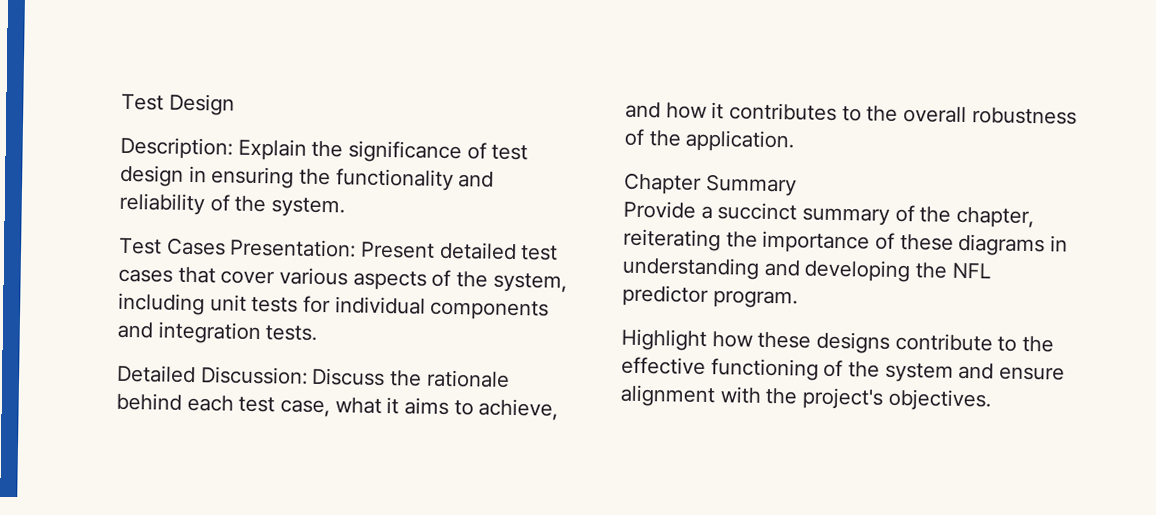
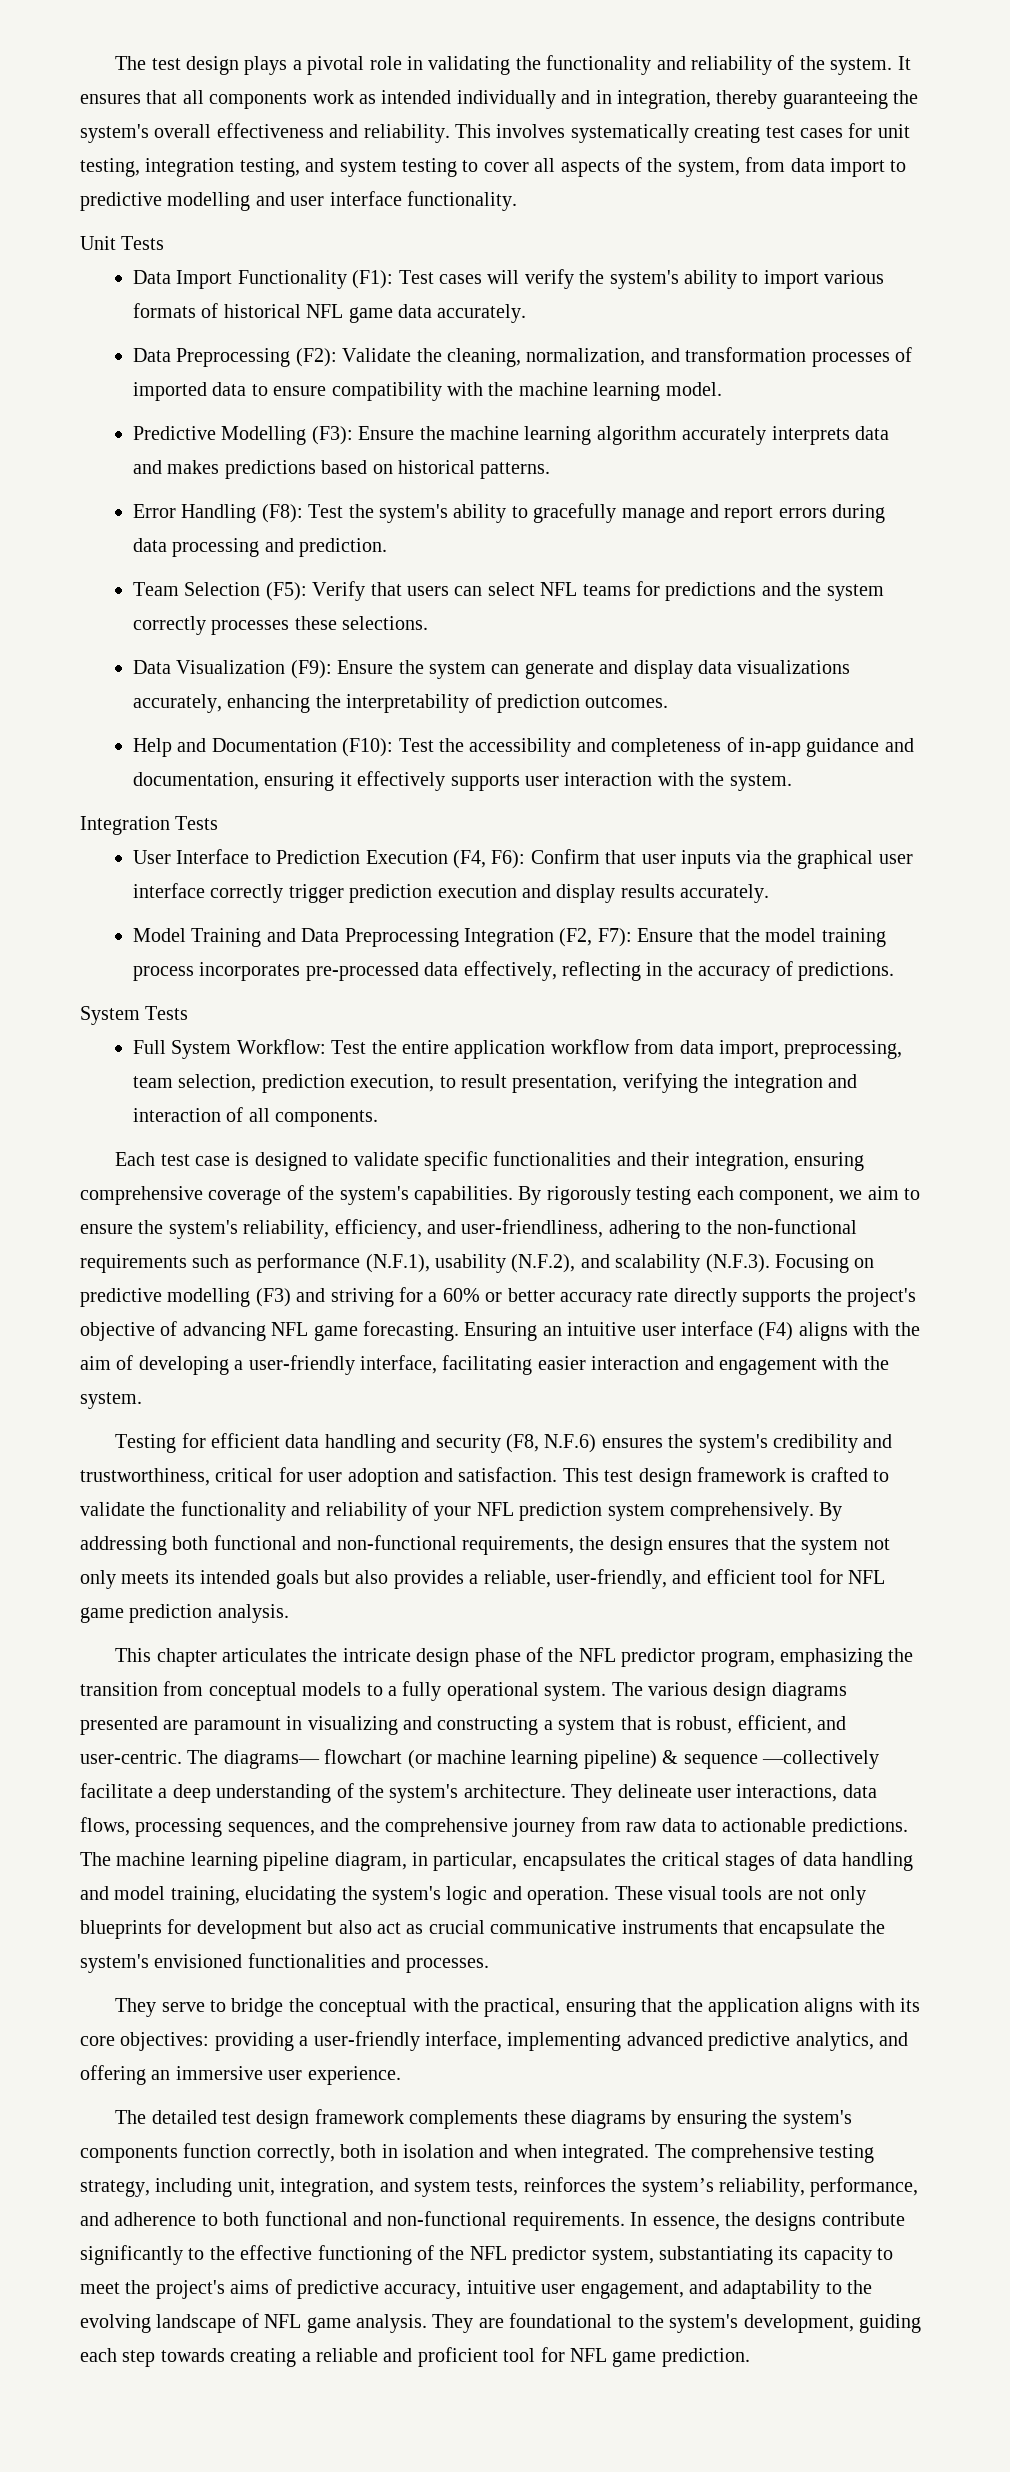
[121,93,235,116] [120,136,529,164] [120,164,295,189] Test Design // Description: Explain the significance of test design in ensuring -> [115,56,511,75] The test design plays a pivotal role in validating
[119,237,559,261] [118,266,567,293] [118,292,550,321] [117,321,318,345] [117,364,510,388] [116,392,559,421] [625,101,1077,125] [624,128,795,153] [623,172,797,197] [623,200,1035,229] [623,228,1069,257] [622,256,991,283] [622,284,798,309] [621,328,812,352] // Test Cases Presentation: Present detailed test cases that cover various aspects of the system, including unit tests for individual components and integration tests. // Detailed Discussion: Discuss the rationale behind each test case, what it aims to achieve, and how it contributes to the overall robustness of the application. // Chapter Summary // Provide a succinct summary of the chapter, reiterating the importance of these diagrams in understanding and developing the NFL predictor program. // Highlight how these -> [897,56,911,70] [80,90,919,109] [80,123,910,143] [80,157,907,177] [80,191,517,211] [80,236,165,250] [132,269,885,289] [132,303,527,323] [132,347,912,367] [132,382,722,401] [132,426,889,445] [132,460,551,479] [132,503,886,523] [132,538,388,557] [132,581,884,601] [132,616,429,635] [132,660,851,679] [132,693,669,713] [132,737,914,757] [132,771,792,791] [80,816,219,835] [132,849,913,869] [132,883,770,903] [132,928,886,947] [132,961,894,981] [80,1006,189,1025] [132,1039,903,1059] [132,1073,857,1093] [132,1107,379,1127] [115,1151,865,1171] [80,1185,921,1205] [80,1219,857,1239] [80,1253,875,1273] [80,1287,916,1307] [80,1321,920,1341] [80,1355,889,1375] [80,1392,142,1409] [115,1433,893,1453] [80,1467,890,1487] [80,1501,843,1521] [80,1535,890,1555] [80,1569,885,1589] [80,1604,289,1623] [115,1647,914,1667] [80,1681,847,1701] [80,1715,847,1735] [80,1749,879,1769] [80,1783,877,1803] [80,1817,908,1837] [80,1851,914,1871] [80,1886,866,1905] [80,1919,885,1939] [80,1953,489,1973] [115,1998,921,2017] [80,2031,908,2051] [80,2065,401,2085] [115,2109,852,2129] [80,2143,875,2163] [80,2177,919,2197] [80,2211,750,2231] It ensures that all components work as intended individually and in integration, thereby guaranteeing the system's overall effectiveness and reliability. This involves systematically creating test cases for unit testing, integration testing, and system testing to cover all aspects of the system, from data import to predictive modelling and user interface functionality. // Unit Tests // Data Import Functionality (F1): Test cases will verify the system's ability to import various formats of historical NFL game data accurately. // Data Preprocessing (F2): Validate the cleaning, normalization, and transformation processes of imported data to ensure compatibility with the machine learning model. // Predictive Modelling (F3): Ensure the machine learning algorithm accurately interprets data and makes predictions based on historical patterns. // Error Handling (F8): Test the system's ability to gracefully manage and report errors during data processing and prediction. // Team Selection (F5): Verify that users can select NFL teams for predictions and the system correctly processes these selections. // Data Visualization (F9): Ensure the system can generate and display data visualizations accurately, enhancing the interpretability of prediction outcomes. // Help and Documentation (F10): Test the accessibility and completeness of in-app guidance and documentation, ensuring it effectively supports user interaction with the system. // Integration Tests // User Interface to Prediction Execution (F4, F6): Confirm that user inputs via the graphical user interface correctly trigger prediction execution and display results accurately. // Model Training and Data Preprocessing Integration (F2, F7): Ensure that the model training process incorporates pre-processed data effectively, reflecting in the accuracy of predictions. // System Tests // Full System Workflow: Test the entire application workflow from data import, preprocessing, team selection, prediction execution, to result presentation, verifying the integration and interaction of all components. // Each test case is designed to validate specific functionalities and their integration, ensuring comprehensive coverage of the system's capabilities. By rigorously testing each component, we aim to ensure the system's reliability, efficiency, and user-friendliness, adhering to the non-functional requirements such as performance (N.F.1), usability (N.F.2), and scalability (N.F.3). Focusing on predictive modelling (F3) and striving for a 60% or better accuracy rate directly supports the project's objective of advancing NFL game forecasting. Ensuring an intuitive user interface (F4) aligns with the aim of developing a user-friendly interface, facilitating easier interaction and engagement with the system. // Testing for efficient data handling and security (F8, N.F.6) ensures the system's credibility and trustworthiness, critical for user adoption and satisfaction. This test design framework is crafted to validate the functionality and reliability of your NFL prediction system comprehensively. By addressing both functional and non-functional requirements, the design ensures that the system not only meets its intended goals but also provides a reliable, user-friendly, and efficient tool for NFL game prediction analysis. // This chapter articulates the intricate design phase of the NFL predictor program, emphasizing the transition from conceptual models to a fully operational system. The various design diagrams presented are paramount in visualizing and constructing a system that is robust, efficient, and user-centric. The diagrams— flowchart (or machine learning pipeline) & sequence —collectively facilitate a deep understanding of the system's architecture. They delineate user interactions, data flows, processing sequences, and the comprehensive journey from raw data to actionable predictions. The machine learning pipeline diagram, in particular, encapsulates the critical stages of data handling and model training, elucidating the system's logic and operation. These visual tools are not only blueprints for development but also act as crucial communicative instruments that encapsulate the system's envisioned functionalities and processes. // They serve to bridge the conceptual with the practical, ensuring that the application aligns with its core objectives: providing a user-friendly interface, implementing advanced predictive analytics, and offering an immersive user experience. // The detailed test design framework complements these diagrams by ensuring the system's components function correctly, both in isolation and when integrated. The comprehensive testing strategy, including unit, integration, and system tests, reinforces the system’s reliability, performance, and adherence to both functional and non-functional requirements. In essence, the
(993, 342) none -> [80,2245,183,2265] significantly
[884,362,1066,383] [620,384,991,412] system and ensure alignment with the project's objectives. -> [469,2246,894,2265] [80,2279,873,2299] [80,2313,922,2333] [80,2347,750,2367] NFL predictor system, substantiating its capacity to meet the project's aims of predictive accuracy, intuitive user engagement, and adaptability to the evolving landscape of NFL game analysis. They are foundational to the system's development, guiding each step towards creating a reliable and proficient tool for NFL game prediction.

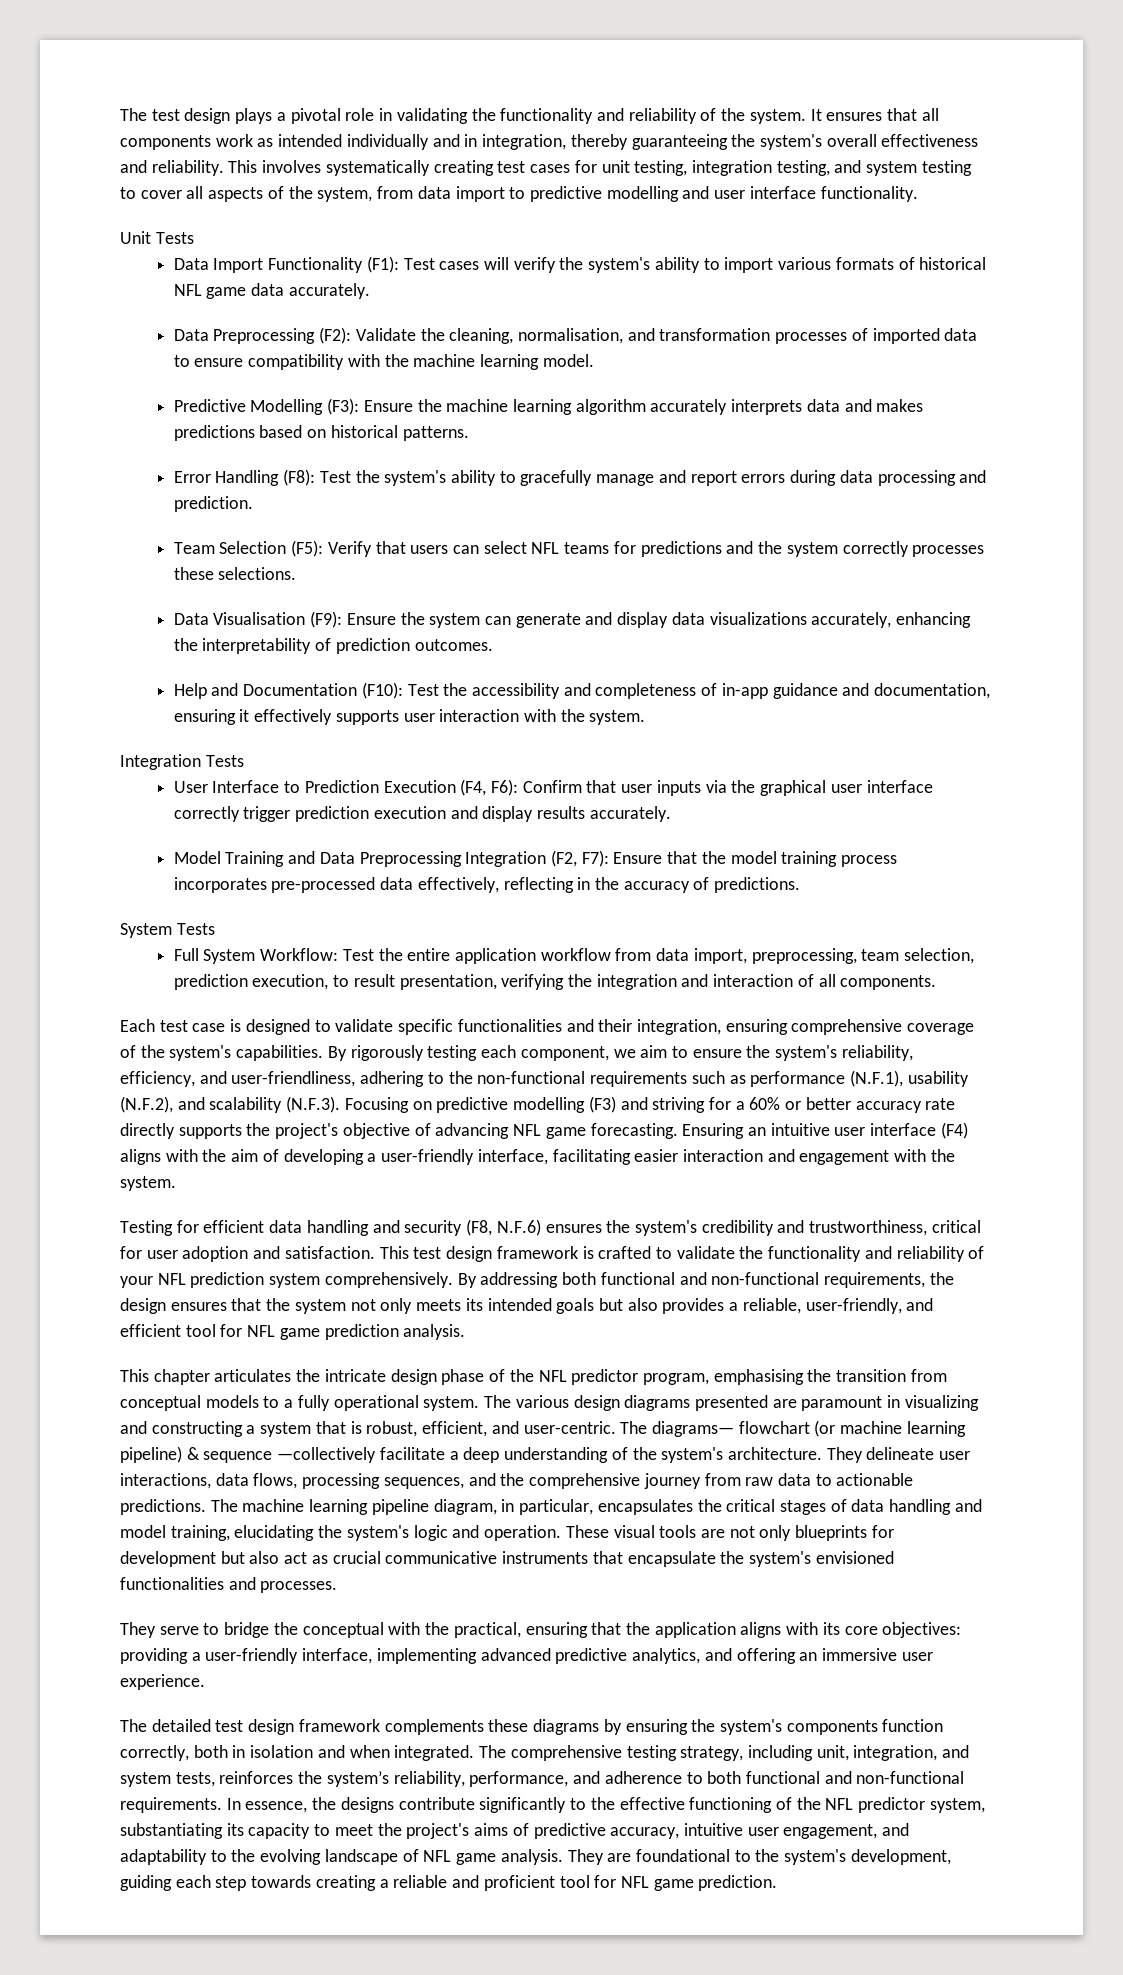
[526,348,646,366] normalization, -> [518,328,624,344] normalisation,
[176,660,286,674] Visualization -> [213,612,306,625] Visualisation
[780,1648,884,1667] emphasizing -> [713,1369,804,1385] emphasising

